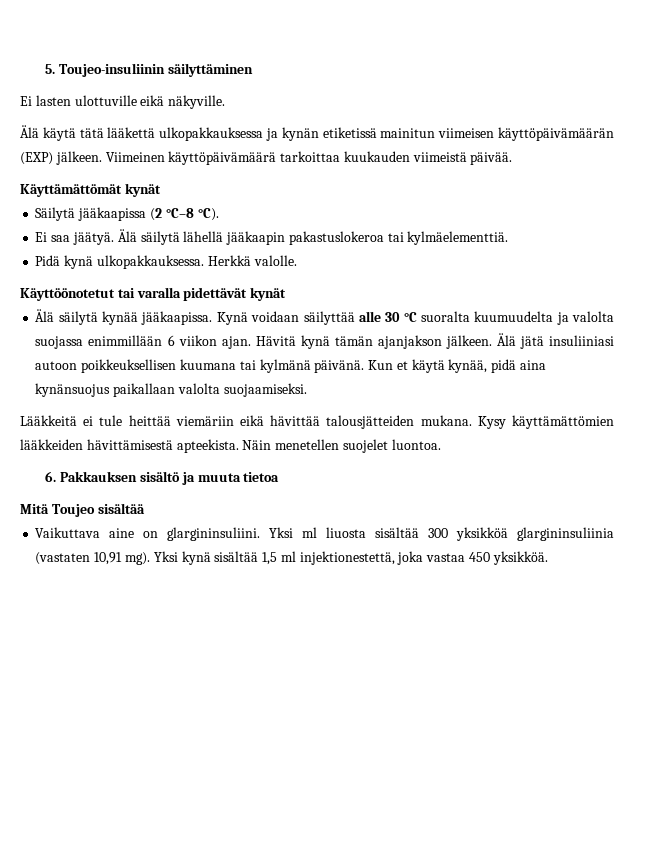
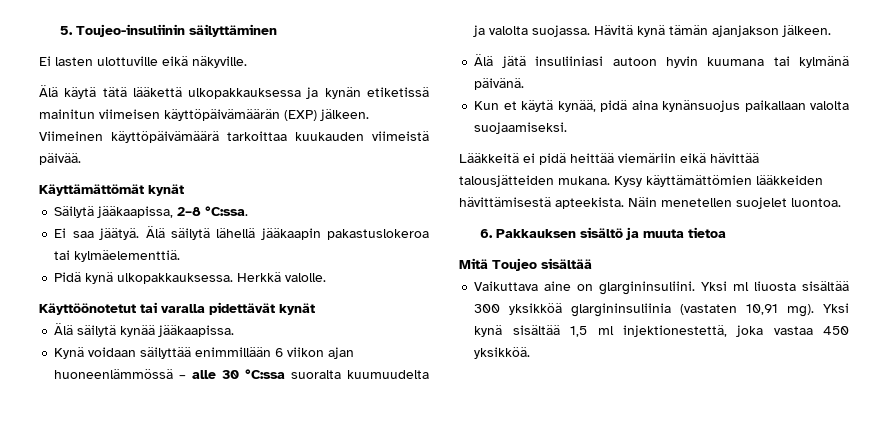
[78,207,219,221] jääkaapissa (2 °C–8 °C). -> [97,206,249,218] jääkaapissa, 2–8 °C:ssa.
(213, 318) none -> (235, 331) //
(355, 318) none -> [195,347,355,359] [54,369,187,379] enimmillään 6 viikon ajan huoneenlämmössä –
[403,312,417,322] °C -> [245,369,286,379] °C:ssa
[35,335,251,349] suojassa enimmillään 6 viikon ajan. -> [532,25,591,37] suojassa.
(492, 342) none -> (832, 31) //
[81,359,177,373] poikkeuksellisen -> [665,56,698,68] hyvin
(365, 366) none -> (525, 84) //
[99,415,123,426] tule -> [539,153,566,165] pidä

